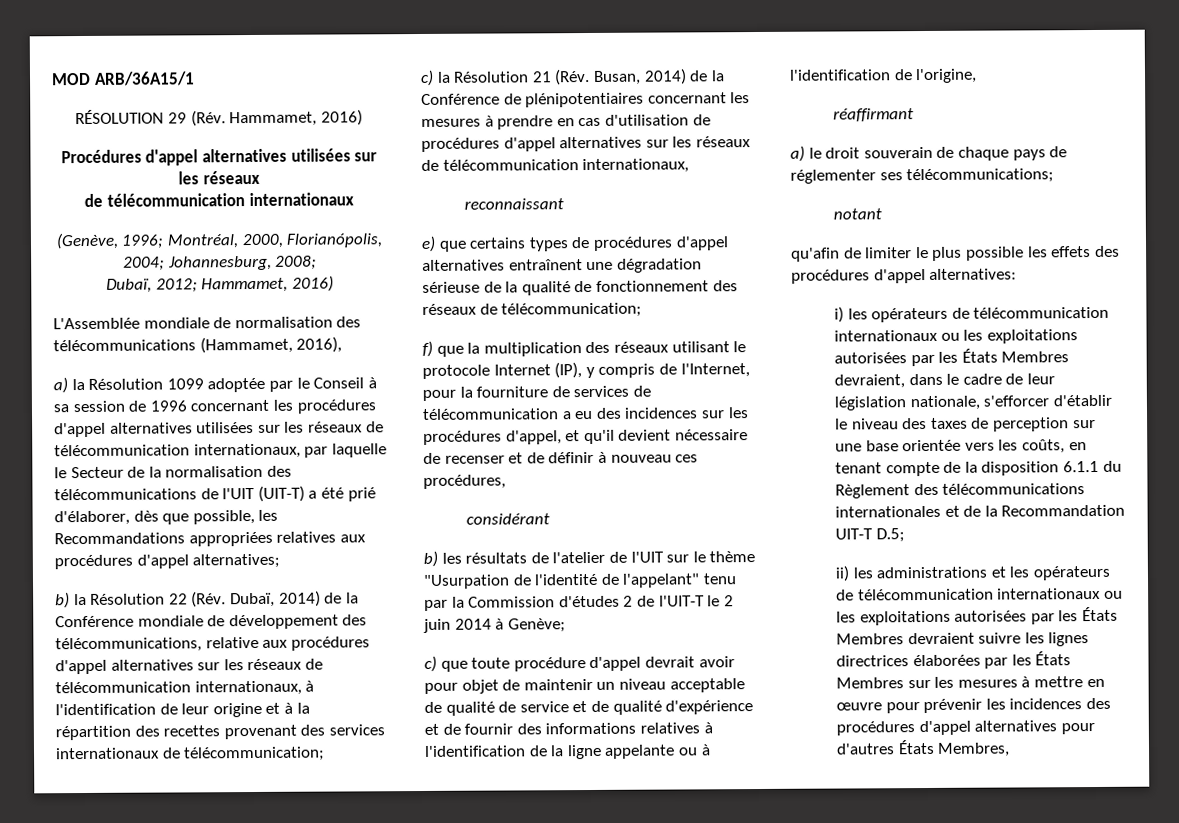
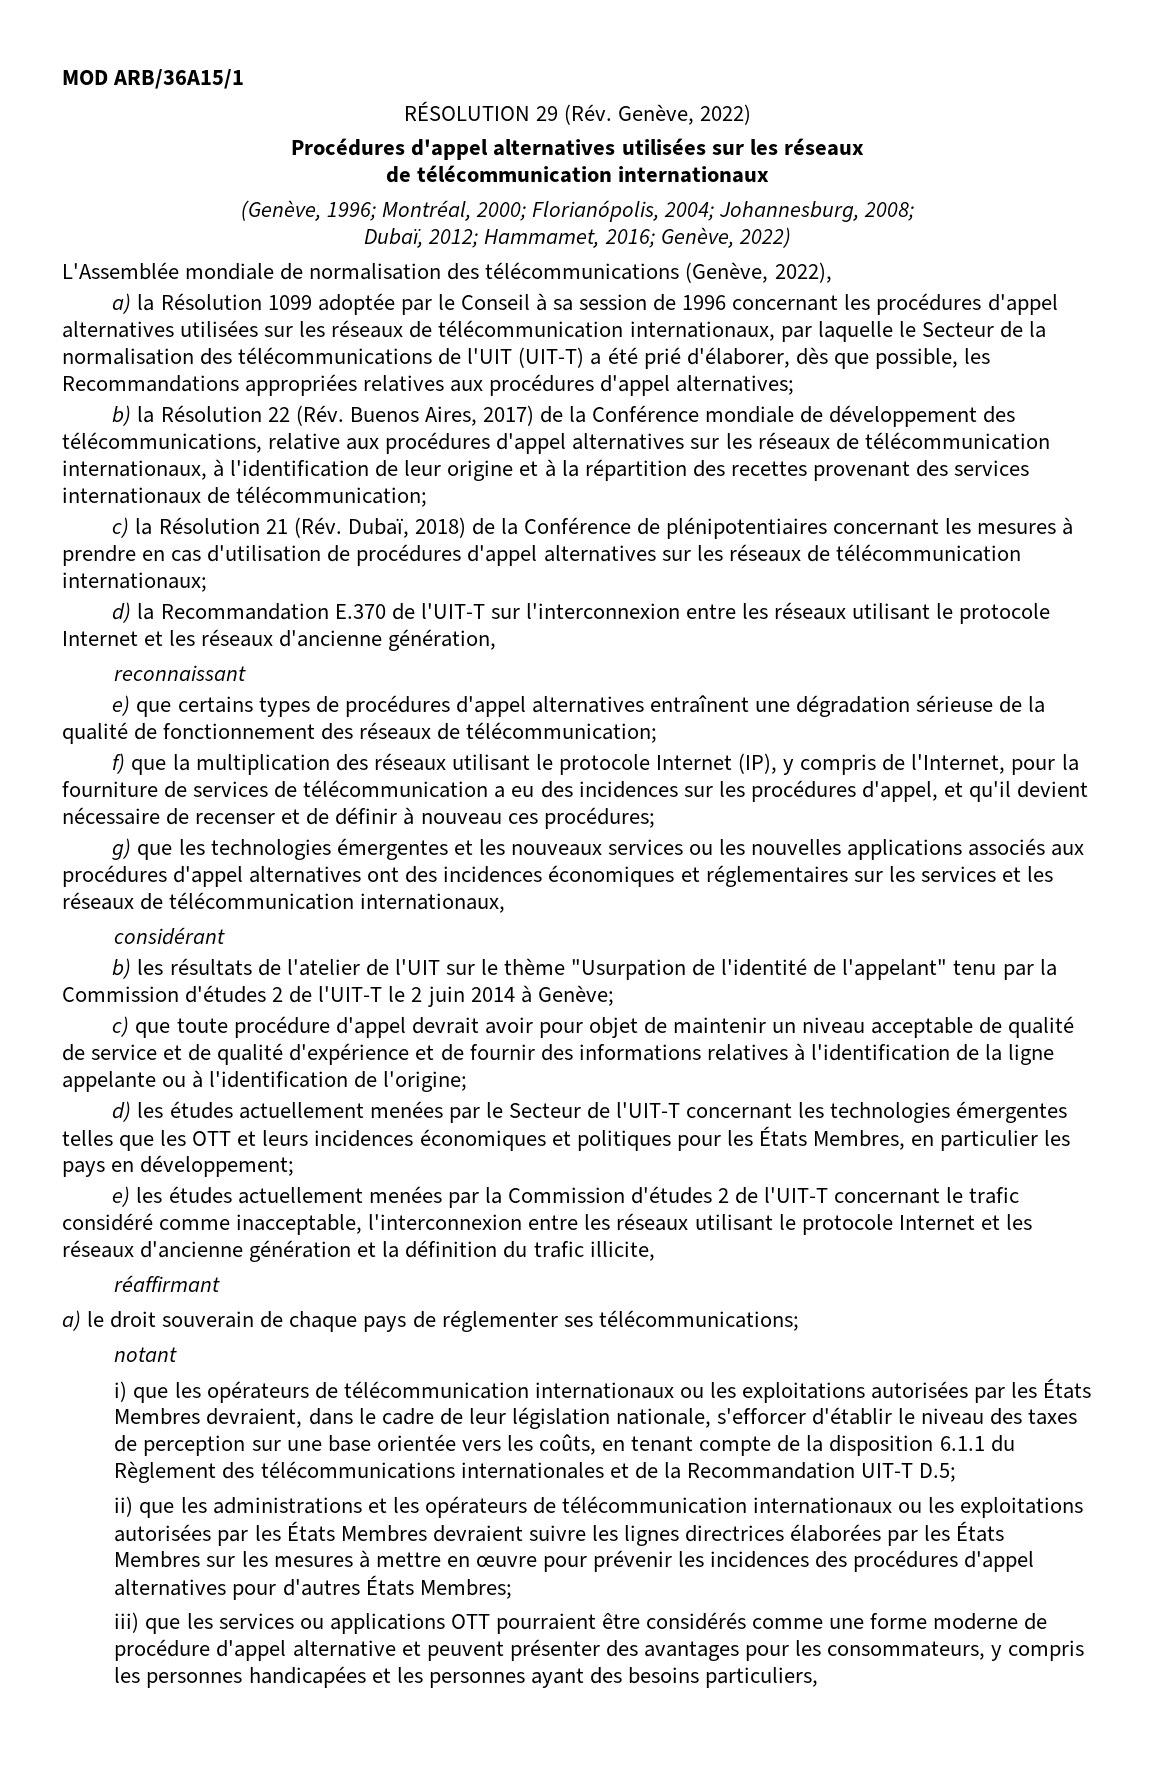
[229,109,363,127] Hammamet, 2016) -> [618,104,752,125] Genève, 2022)
[241,233,284,249] 2000, -> [475,202,526,221] 2000;
[291,275,334,292] 2016) -> [604,227,791,248] 2016; Genève, 2022)
[199,336,343,354] (Hammamet, 2016), -> [685,262,832,283] (Genève, 2022),
[229,590,321,608] Dubaï, 2014) -> [349,405,534,426] Buenos Aires, 2017)
[592,68,687,85] Busan, 2014) -> [347,517,466,538] Dubaï, 2018)
[582,158,690,174] internationaux, -> [62,572,207,592] [112,602,1051,624] [62,629,497,651] internationaux; // d) la Recommandation E.370 de l'UIT-T sur l'interconnexion entre les réseaux utilisant le protocole Internet et les réseaux d'ancienne génération,
[423,474,506,489] procédures, -> [543,807,655,829] [112,838,1085,860] [62,865,1053,887] [62,892,506,913] procédures; // g) que les technologies émergentes et les nouveaux services ou les nouvelles applications associés aux procédures d'appel alternatives ont des incidences économiques et réglementaires sur les services et les réseaux de télécommunication internationaux,
[915,68,978,84] l'origine, -> [383,1071,468,1092] [112,1101,1068,1123] [62,1126,1071,1151] [62,1155,295,1177] [112,1186,1020,1208] [62,1213,1032,1235] [62,1240,655,1262] l'origine; // d) les études actuellement menées par le Secteur de l'UIT-T concernant les technologies émergentes telles que les OTT et leurs incidences économiques et politiques pour les États Membres, en particulier les pays en développement; // e) les études actuellement menées par la Commission d'études 2 de l'UIT-T concernant le trafic considéré comme inacceptable, l'interconnexion entre les réseaux utilisant le protocole Internet et les réseaux d'ancienne génération et la définition du trafic illicite,
[791,245,1120,262] [791,268,1018,284] // qu'afin de limiter le plus possible les effets des procédures d'appel alternatives: -> (178, 1354) none
(845, 314) none -> [133,1387,169,1403] que
(851, 573) none -> [139,1502,175,1518] que
[937,742,1011,757] Membres, -> [419,1579,512,1599] [114,1612,1048,1634] [114,1639,1085,1661] [114,1666,819,1688] Membres; // iii) que les services ou applications OTT pourraient être considérés comme une forme moderne de procédure d'appel alternative et peuvent présenter des avantages pour les consommateurs, y compris les personnes handicapées et les personnes ayant des besoins particuliers,

